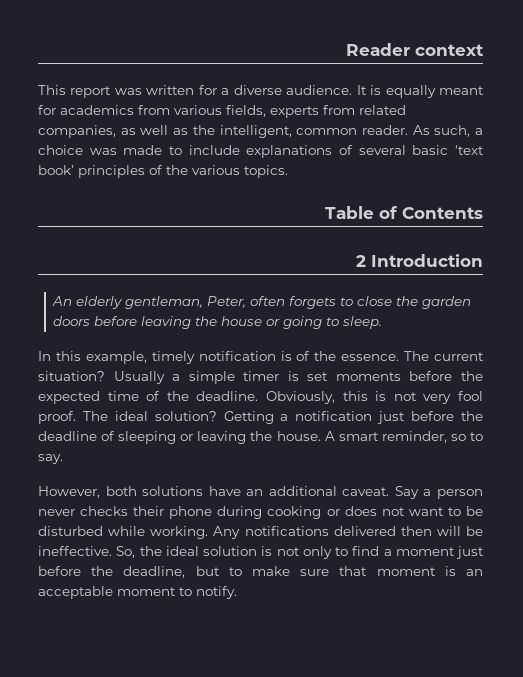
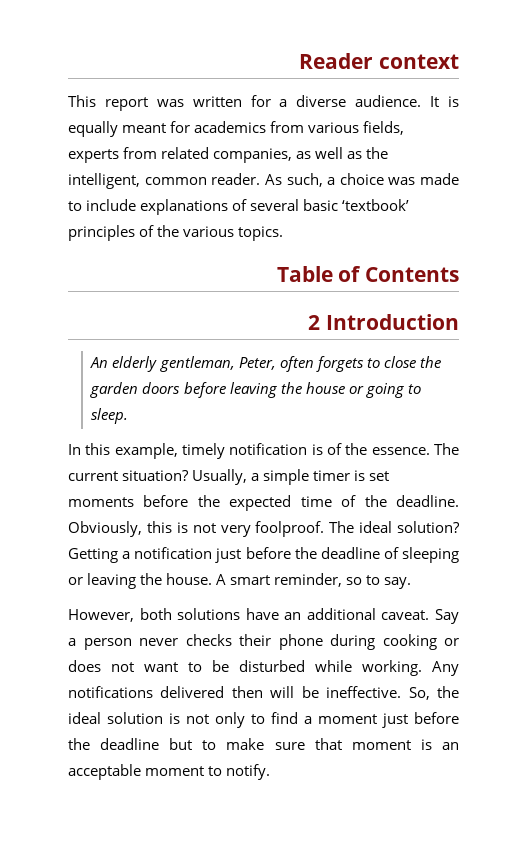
[455,145,485,155] [38,165,74,175] ‘text book’ -> [342,199,410,211] ‘textbook’
[113,371,165,384] Usually -> [192,469,248,485] Usually,
[458,391,484,401] [38,411,76,424] fool proof. -> [255,521,325,537] foolproof.
[123,566,186,578] deadline, -> [100,738,160,750] deadline

